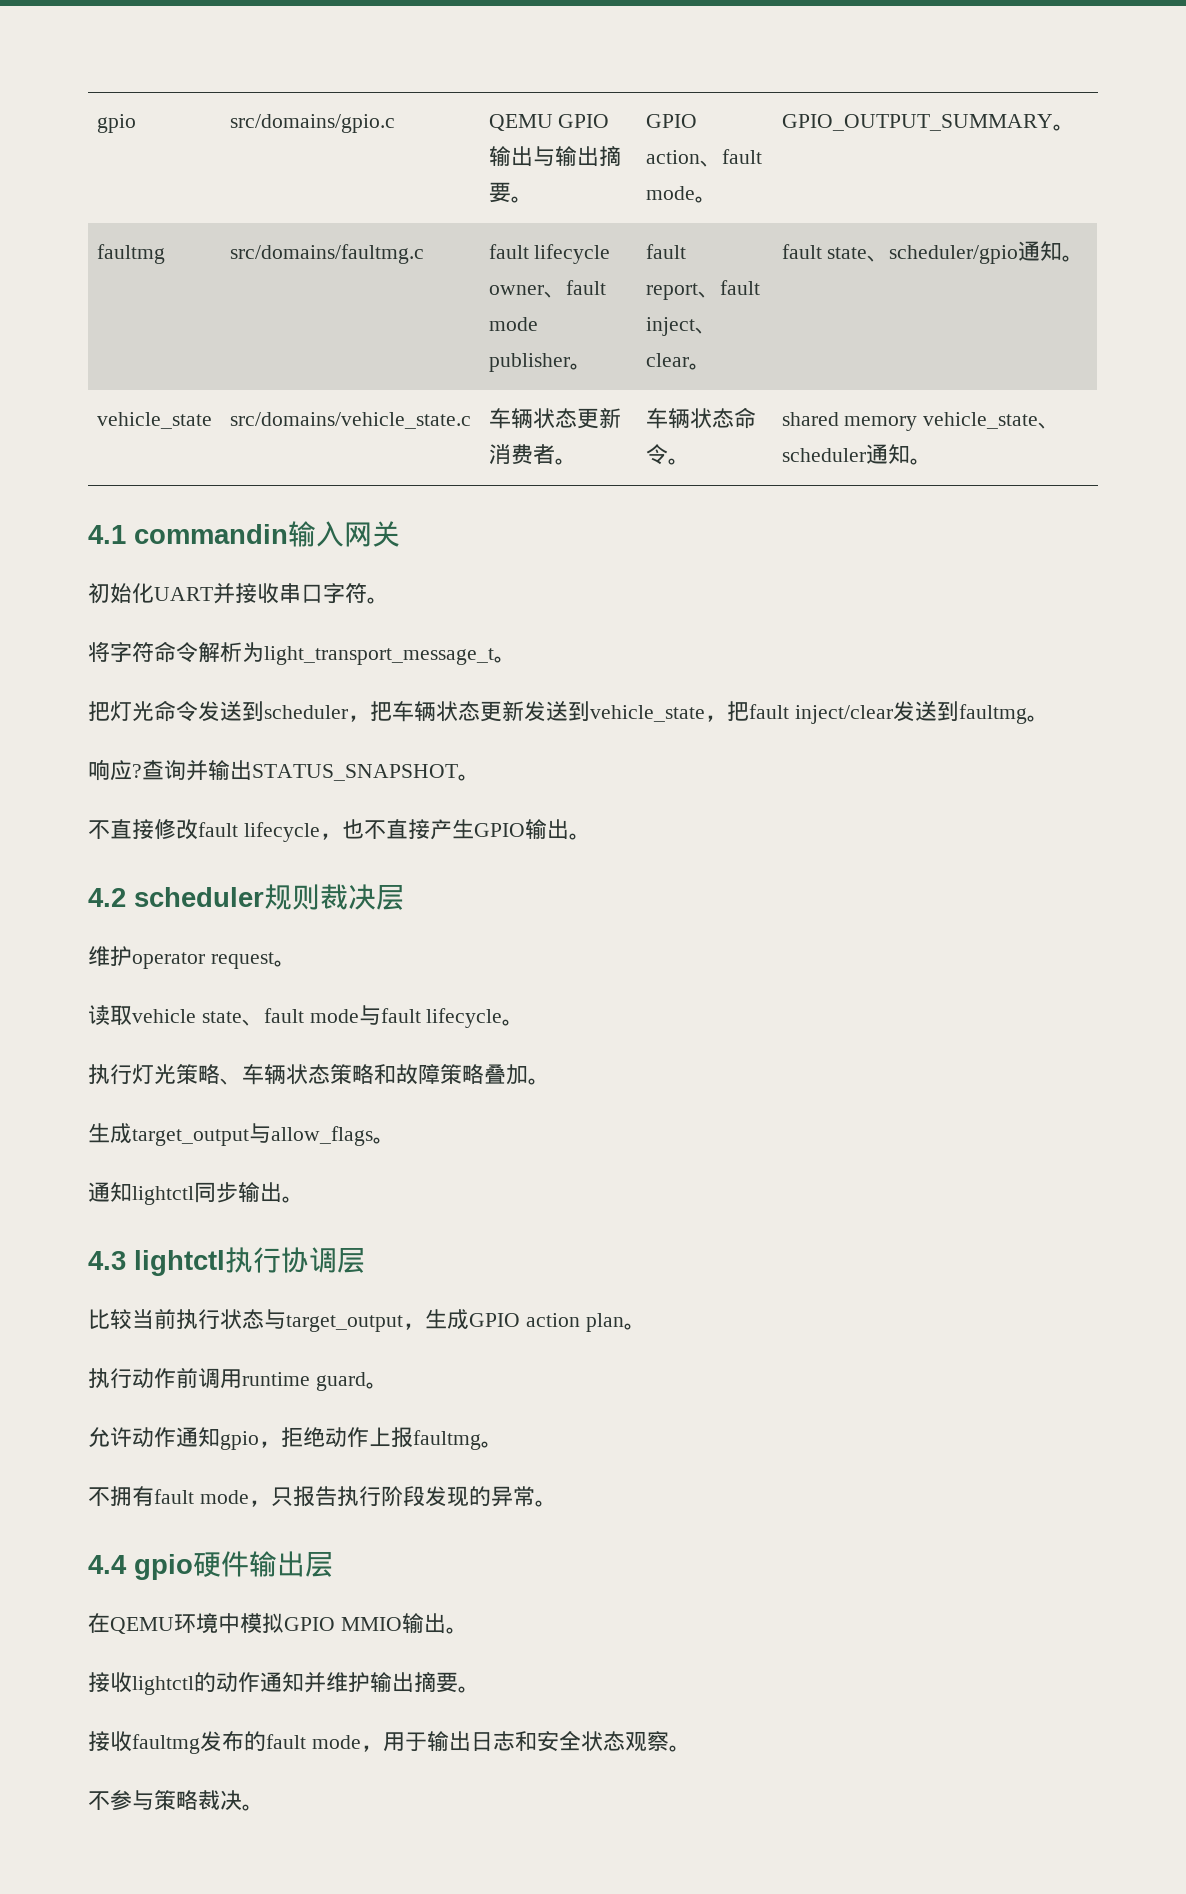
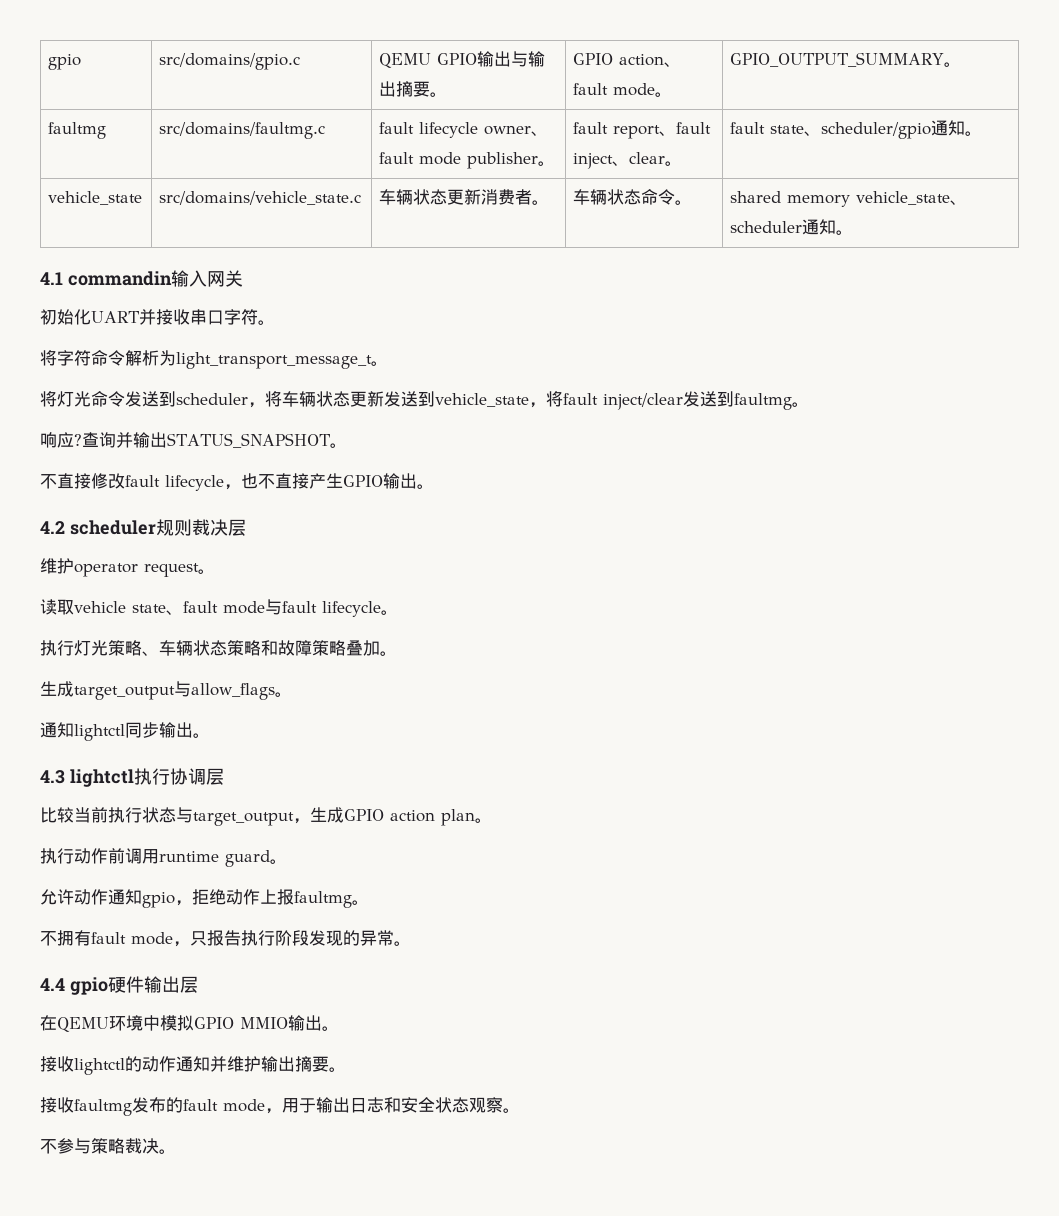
[88,701,110,721] 把 -> [40,391,57,407] 将
[370,701,392,721] 把 -> [265,391,282,407] 将
[727,701,749,721] 把 -> [546,391,563,407] 将

